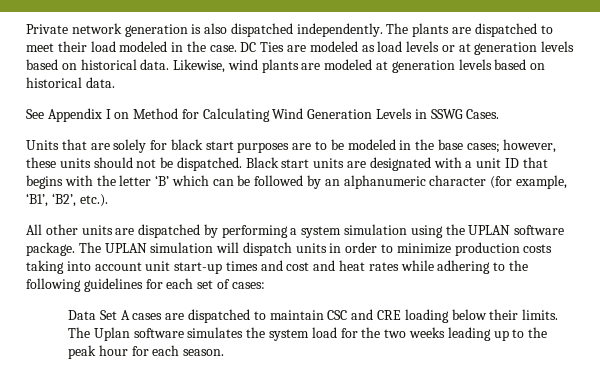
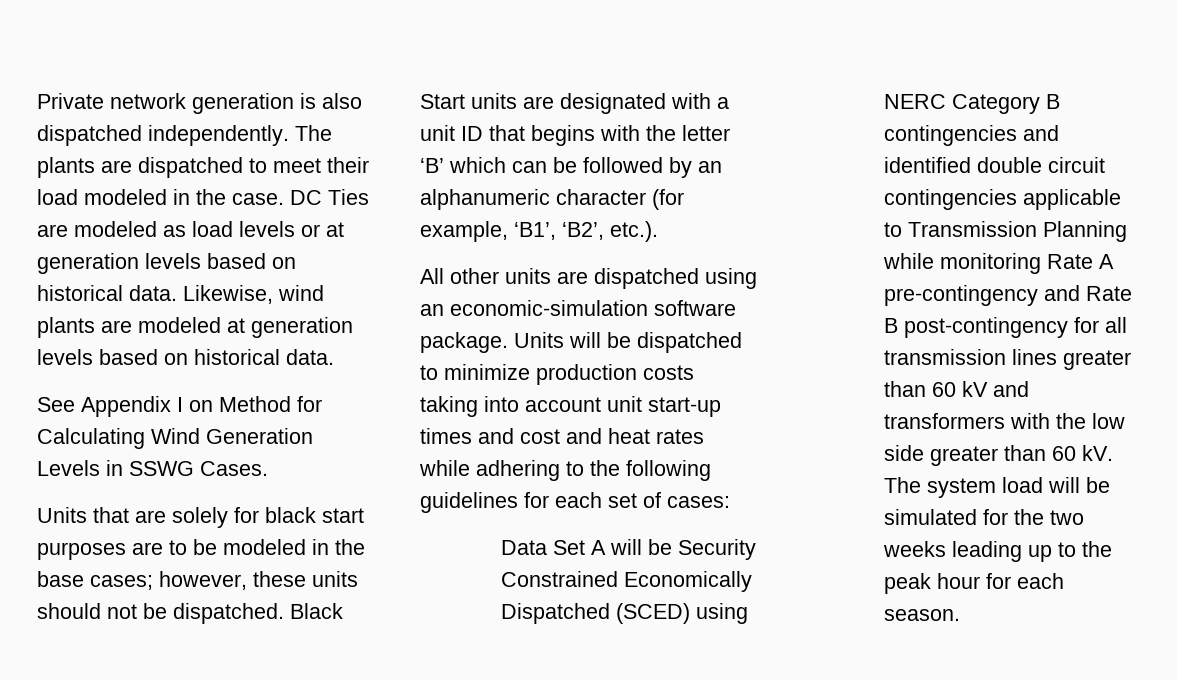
[281,159,310,168] start -> [420,94,465,109] Start
[203,224,565,238] [26,242,378,256] by performing a system simulation using the UPLAN software package. The UPLAN simulation will dispatch units in order -> [705,268,757,289] [420,300,736,316] [420,332,742,353] using an economic-simulation software package. Units will be dispatched
[132,309,559,323] [68,327,337,341] cases are dispatched to maintain CSC and CRE loading below their limits. The Uplan software simulates the system load -> [609,539,756,560] [500,571,752,592] [500,603,748,624] [883,94,1060,114] [883,125,1059,146] [883,157,1105,173] [883,189,1121,210] [883,221,1127,242] [882,253,1114,274] [883,285,1132,306] [883,317,1127,338] [883,349,1131,370] [883,381,1029,397] [883,413,1125,429] [883,445,1113,466] [883,477,1110,498] [883,509,977,525] will be Security Constrained Economically Dispatched (SCED) using NERC Category B contingencies and identified double circuit contingencies applicable to Transmission Planning while monitoring Rate A pre-contingency and Rate B post-contingency for all transmission lines greater than 60 kV and transformers with the low side greater than 60 kV. The system load will be simulated

